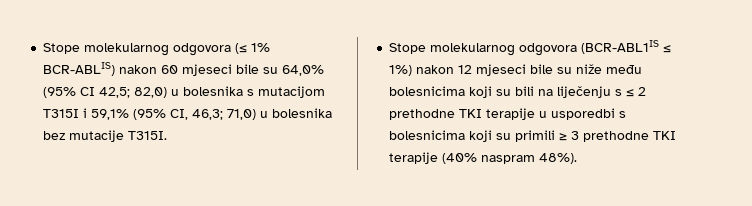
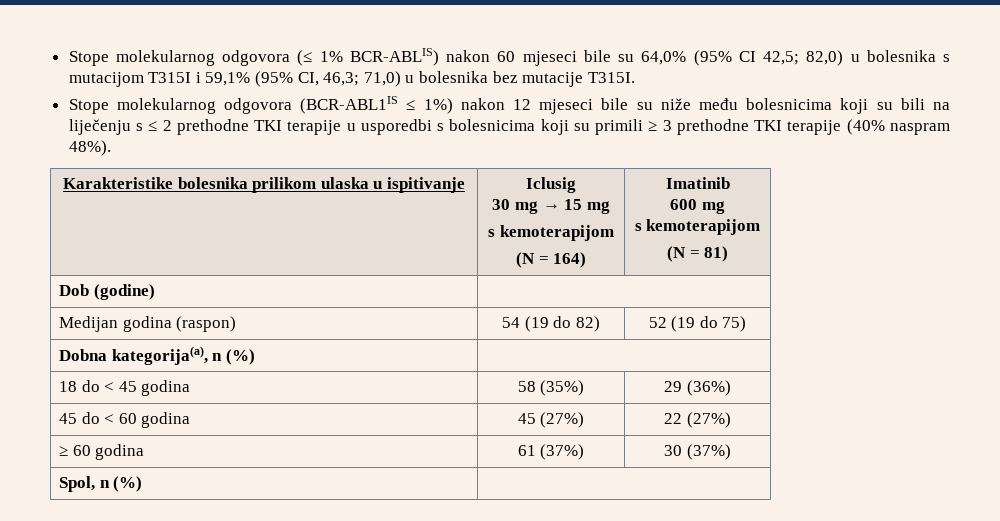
(578, 158) none -> [63,177,465,193] [526,177,576,193] [492,199,610,214] [488,225,614,241] [515,252,587,268] [665,177,730,189] [670,199,725,214] [634,219,761,235] [666,246,729,262] [59,284,155,300] [59,316,237,332] [502,316,600,332] [648,316,747,332] [59,346,255,365] [59,380,191,396] [517,380,585,396] [664,380,731,396] [59,412,191,428] [517,412,585,428] [664,412,731,428] [59,444,145,460] [517,444,585,460] [664,444,731,460] [59,476,143,492] // Karakteristike bolesnika prilikom ulaska u ispitivanje | Iclusig // 30 mg → 15 mg // s kemoterapijom // (N = 164) | Imatinib // 600 mg // s kemoterapijom // (N = 81) // Dob (godine) | // Medijan godina (raspon) | 54 (19 do 82) | 52 (19 do 75) // Dobna kategorija(a), n (%) | // 18 do < 45 godina | 58 (35%) | 29 (36%) // 45 do < 60 godina | 45 (27%) | 22 (27%) // ≥ 60 godina | 61 (37%) | 30 (37%) // Spol, n (%) |

